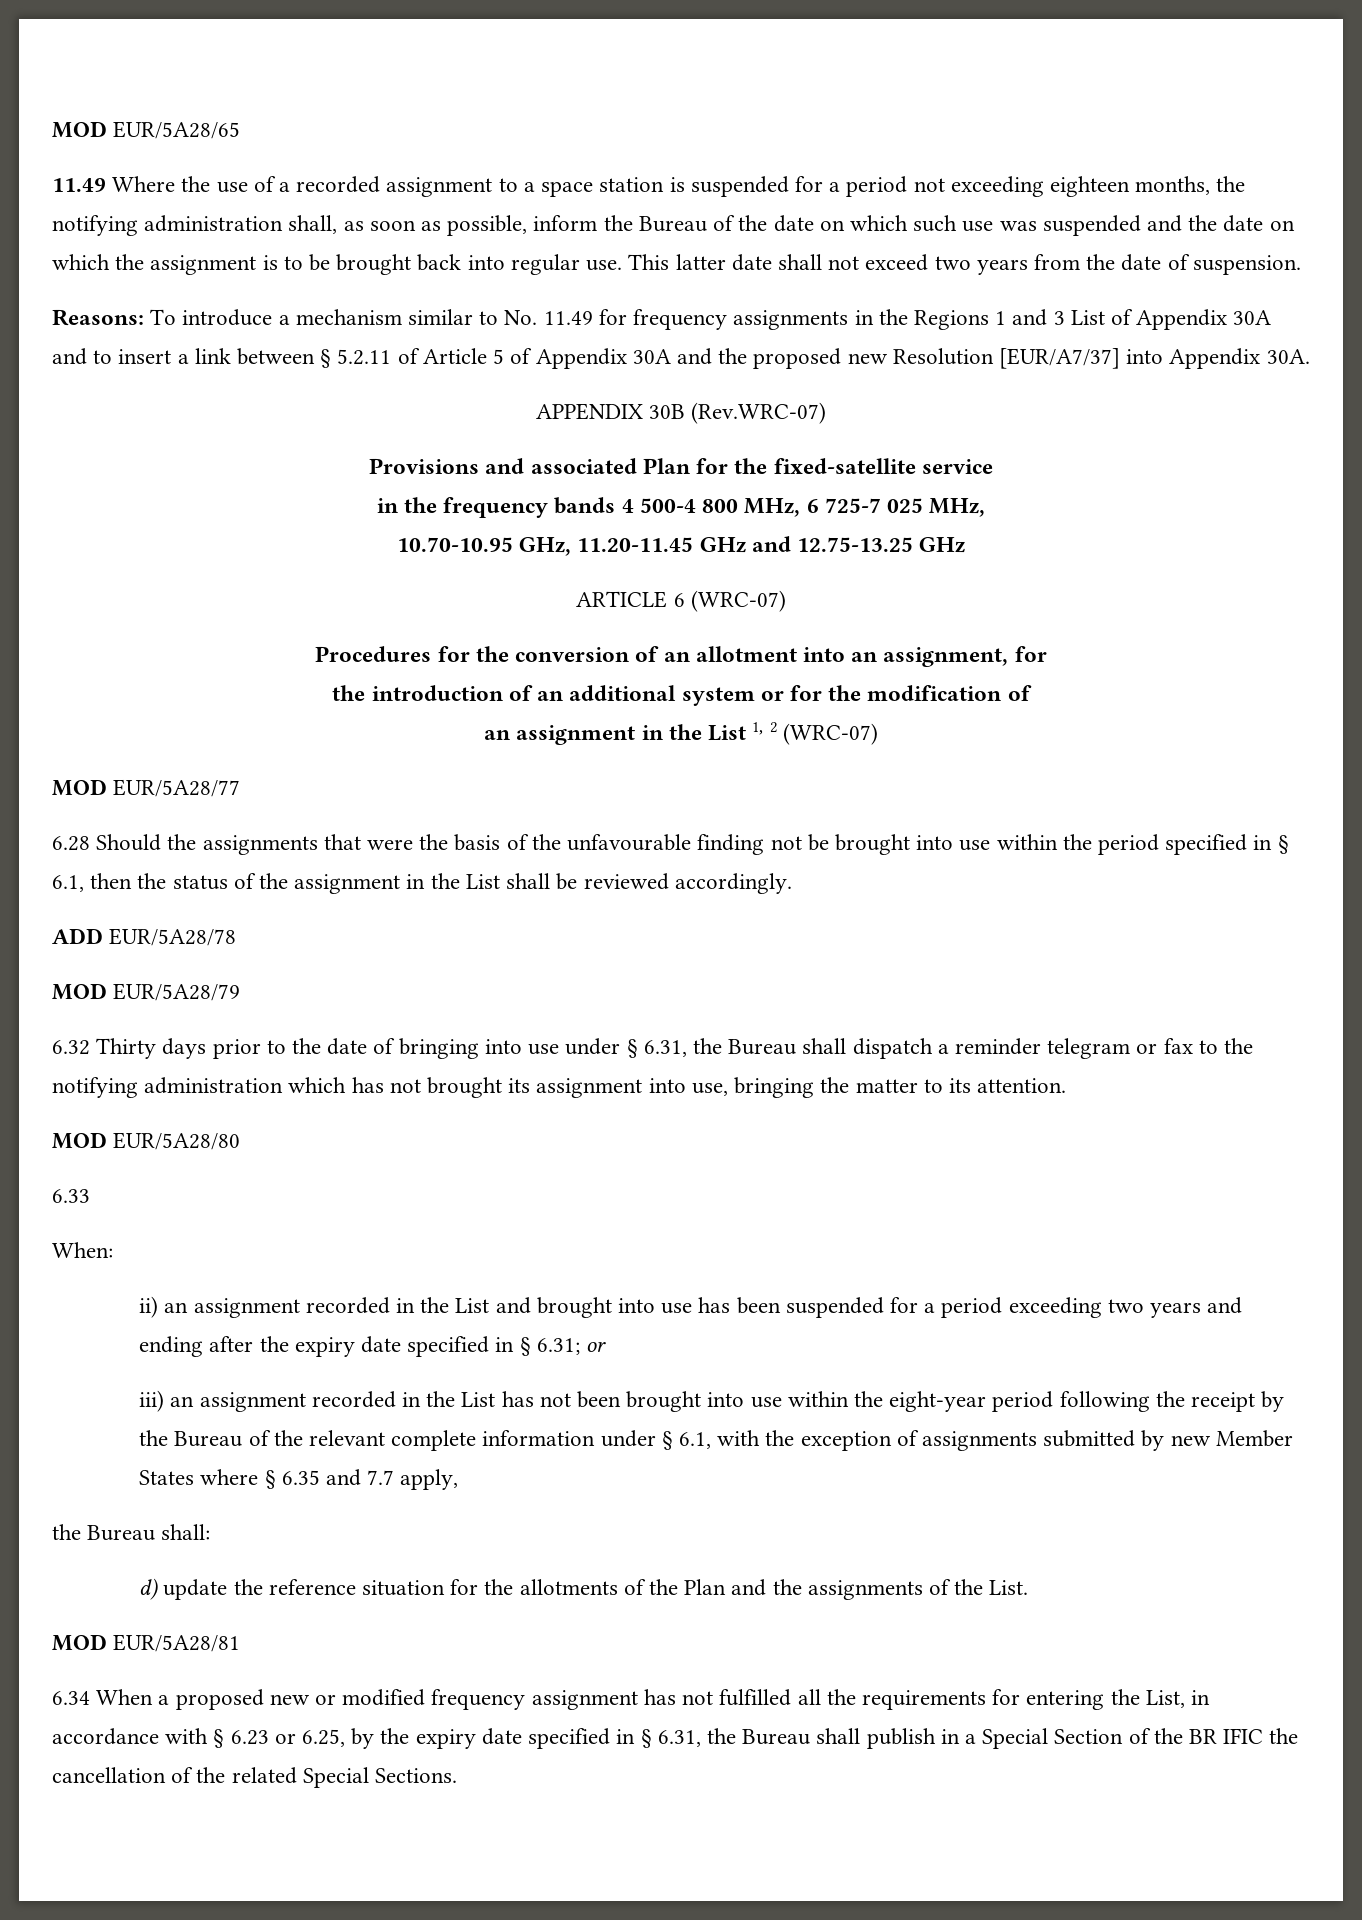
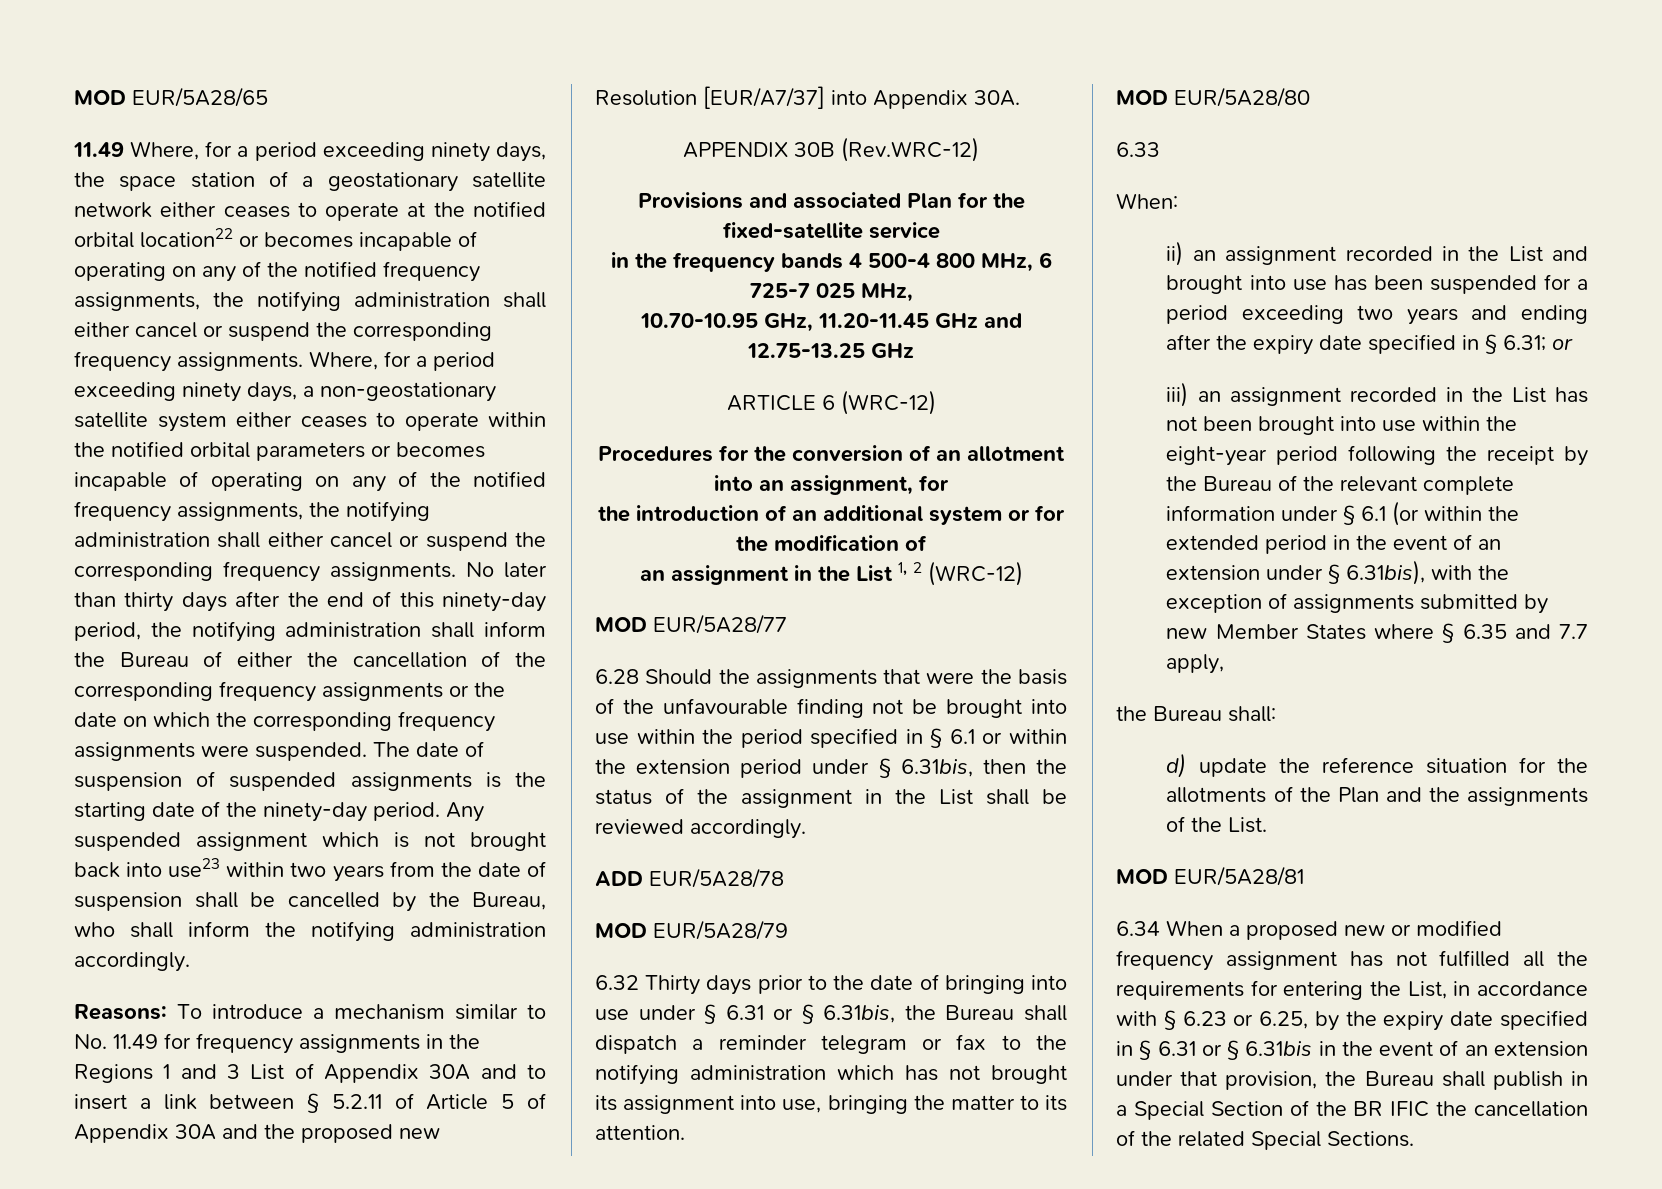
[112,176,1246,197] [52,215,1182,236] Where the use of a recorded assignment to a space station is suspended for a period not exceeding eighteen months, the notifying administration shall, as soon as possible, inform the Bureau of the date on which such use was suspended and -> [130,141,546,162] [74,171,546,192] [74,201,546,221] [74,228,477,251] [74,261,480,282] [74,291,546,312] [74,322,492,341] [74,351,495,372] [74,382,496,402] [74,412,546,432] [74,441,485,461] [74,471,546,492] [74,501,430,522] [74,532,546,551] [74,561,547,582] [74,591,546,612] [74,621,546,642] [74,651,546,668] [74,681,469,702] Where, for a period exceeding ninety days, the space station of a geostationary satellite network either ceases to operate at the notified orbital location22 or becomes incapable of operating on any of the notified frequency assignments, the notifying administration shall either cancel or suspend the corresponding frequency assignments. Where, for a period exceeding ninety days, a non-geostationary satellite system either ceases to operate within the notified orbital parameters or becomes incapable of operating on any of the notified frequency assignments, the notifying administration shall either cancel or suspend the corresponding frequency assignments. No later than thirty days after the end of this ninety-day period, the notifying administration shall inform the Bureau of either the cancellation of the corresponding frequency assignments or
[150,254,929,275] assignment is to be brought back into regular use. This latter date shall not exceed -> [253,711,495,732] [74,741,484,761] [74,771,546,791] [74,801,484,822] [74,832,546,851] [74,858,285,878] corresponding frequency assignments were suspended. The date of suspension of suspended assignments is the starting date of the ninety-day period. Any suspended assignment which is not brought back into use23 within
[1192,255,1301,275] suspension. -> [74,892,546,912] [74,921,546,942] [74,952,190,972] suspension shall be cancelled by the Bureau, who shall inform the notifying administration accordingly.
[691,402,827,424] (Rev.WRC-07) -> [841,137,979,162] (Rev.WRC-12)
[690,590,786,612] (WRC-07) -> [840,390,936,415] (WRC-12)
[782,723,878,745] (WRC-07) -> [927,561,1023,586] (WRC-12)
[52,875,84,892] 6.1, -> [949,729,1067,744] [595,758,973,778] 6.1 or within the extension period under § 6.31bis,
[643,1040,687,1057] 6.31, -> [725,1004,896,1024] 6.31 or § 6.31bis,
[678,1432,711,1449] 6.1, -> [1361,501,1520,526] [1166,534,1502,554] [1166,560,1426,585] 6.1 (or within the extended period in the event of an extension under § 6.31bis),
[657,1730,701,1747] 6.31, -> [1157,1040,1588,1060] [1116,1071,1318,1090] 6.31 or § 6.31bis in the event of an extension under that provision,

